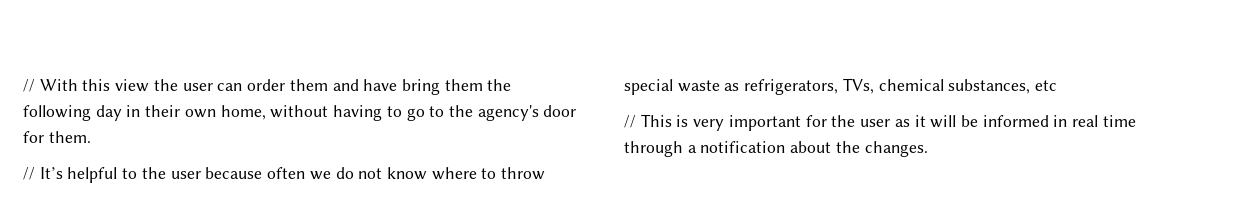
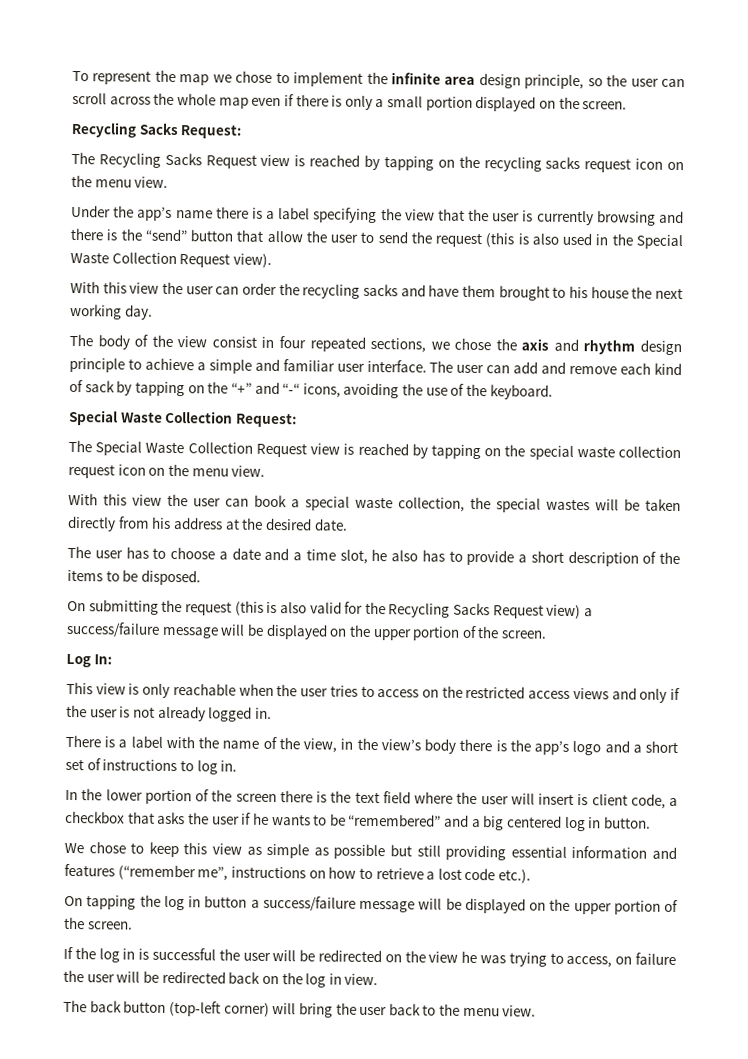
[23,79,35,92] // -> [72,69,685,90] [72,92,628,112] [71,121,243,139] [71,151,685,173] [71,174,169,188] [71,204,684,226] [70,227,683,250] [70,251,272,268] To represent the map we chose to implement the infinite area design principle, so the user can scroll across the whole map even if there is only a small portion displayed on the screen. // Recycling Sacks Request: // The Recycling Sacks Request view is reached by tapping on the recycling sacks request icon on the menu view. // Under the app’s name there is a label specifying the view that the user is currently browsing and there is the “send” button that allow the user to send the request (this is also used in the Special Waste Collection Request view). //
[289,79,512,95] [23,105,577,121] [23,131,91,143] [23,167,546,183] [624,78,1058,95] [624,114,1136,131] [624,141,928,157] them and have bring them the following day in their own home, without having to go to the agency's door for them. // // It’s helpful to the user because often we do not know where to throw special waste as refrigerators, TVs, chemical substances, etc // // This is very important for the user as it will be informed in real time through a notification about the changes. -> [278,283,683,301] [70,303,153,320] [69,333,682,356] [69,357,682,376] [69,379,553,400] [69,409,297,428] [68,439,682,460] [68,463,266,479] [68,492,681,513] [67,515,348,532] [67,545,680,567] [67,569,201,586] [67,599,594,620] [66,621,548,641] [66,653,112,668] [66,681,680,703] [66,704,272,722] [65,734,678,756] [65,758,238,775] [65,788,678,809] [65,810,651,832] [64,841,678,861] [64,863,532,884] [64,894,678,915] [64,916,133,930] [63,946,676,968] [63,969,379,988] [63,999,537,1018] the recycling sacks and have them brought to his house the next working day. // The body of the view consist in four repeated sections, we chose the axis and rhythm design principle to achieve a simple and familiar user interface. The user can add and remove each kind of sack by tapping on the “+” and “-“ icons, avoiding the use of the keyboard. // Special Waste Collection Request: // The Special Waste Collection Request view is reached by tapping on the special waste collection request icon on the menu view. // With this view the user can book a special waste collection, the special wastes will be taken directly from his address at the desired date. // The user has to choose a date and a time slot, he also has to provide a short description of the items to be disposed. // On submitting the request (this is also valid for the Recycling Sacks Request view) a success/failure message will be displayed on the upper portion of the screen. // Log In: // This view is only reachable when the user tries to access on the restricted access views and only if the user is not already logged in. // There is a label with the name of the view, in the view’s body there is the app’s logo and a short set of instructions to log in. // In the lower portion of the screen there is the text field where the user will insert is client code, a checkbox that asks the user if he wants to be “remembered” and a big centered log in button. // We chose to keep this view as simple as possible but still providing essential information and features (“remember me”, instructions on how to retrieve a lost code etc.). // On tapping the log in button a success/failure message will be displayed on the upper portion of the screen. // If the log in is successful the user will be redirected on the view he was trying to access, on failure the user will be redirected back on the log in view. // The back button (top-left corner) will bring the user back to the menu view.

